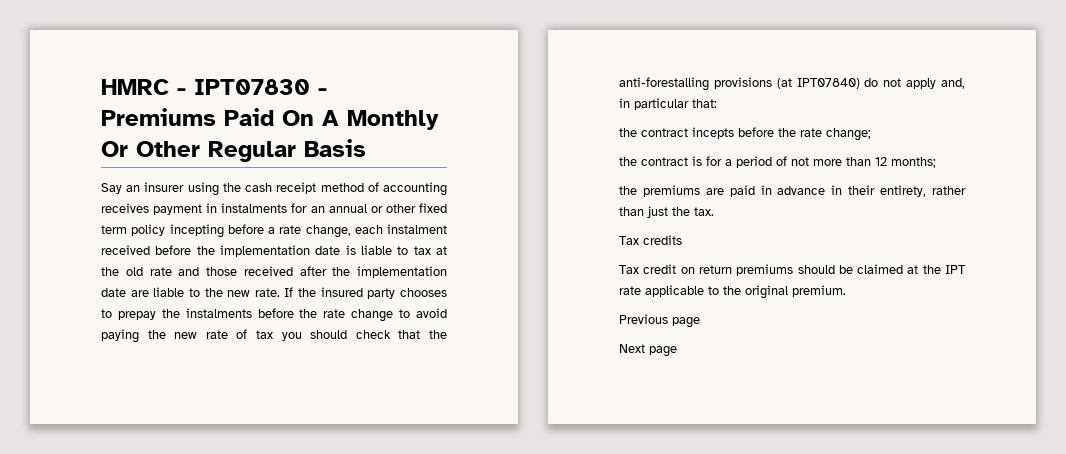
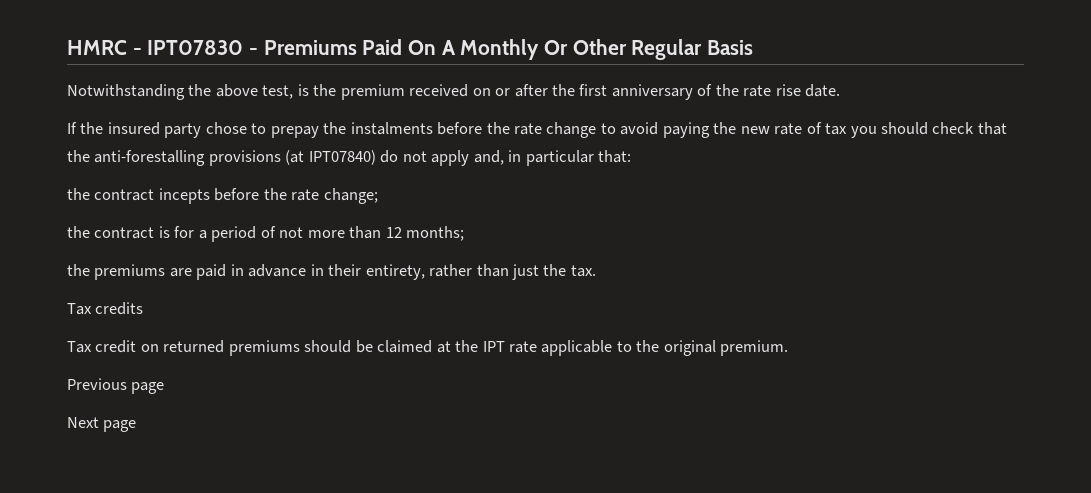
[101,182,448,196] [101,203,447,215] [101,224,447,238] [101,245,447,257] [101,266,447,278] [101,287,280,297] Say an insurer using the cash receipt method of accounting receives payment in instalments for an annual or other fixed term policy incepting before a rate change, each instalment received before the implementation date is liable to tax at the old rate and those received after the implementation date are liable to the new rate. -> [67,84,841,100] Notwithstanding the above test, is the premium received on or after the first anniversary of the rate rise date. //
[399,288,447,297] chooses -> [205,122,247,134] chose
[698,265,732,274] return -> [163,340,225,353] returned

